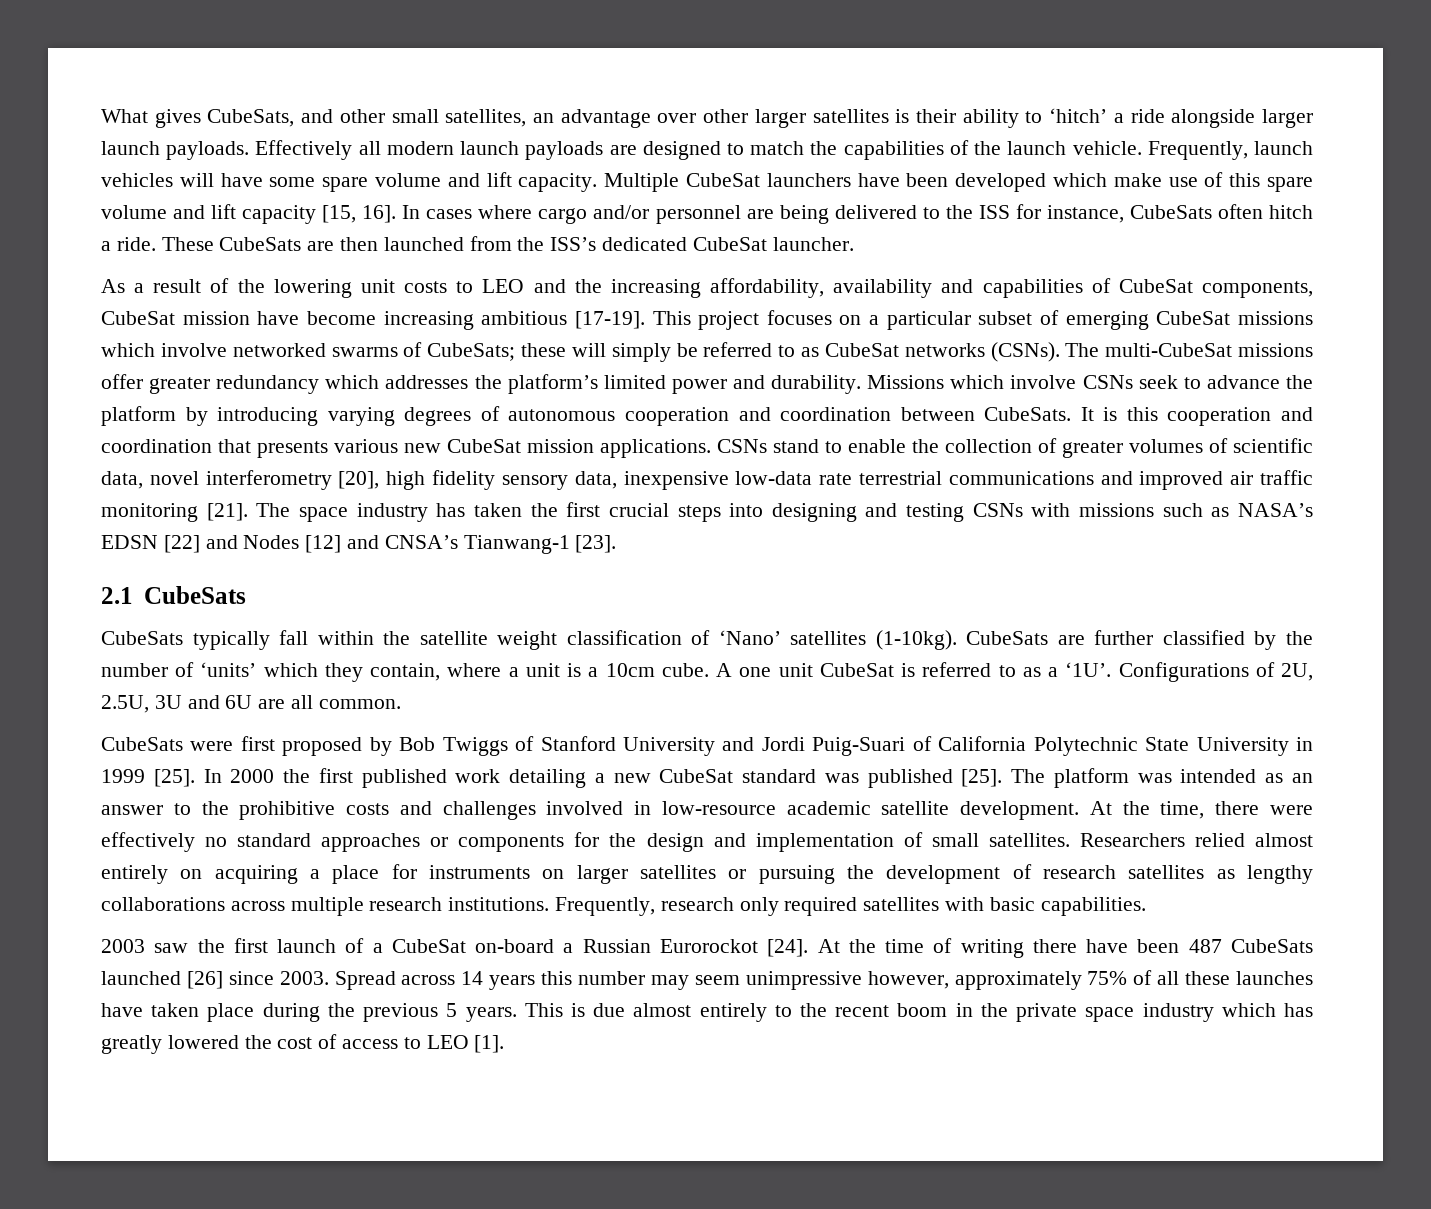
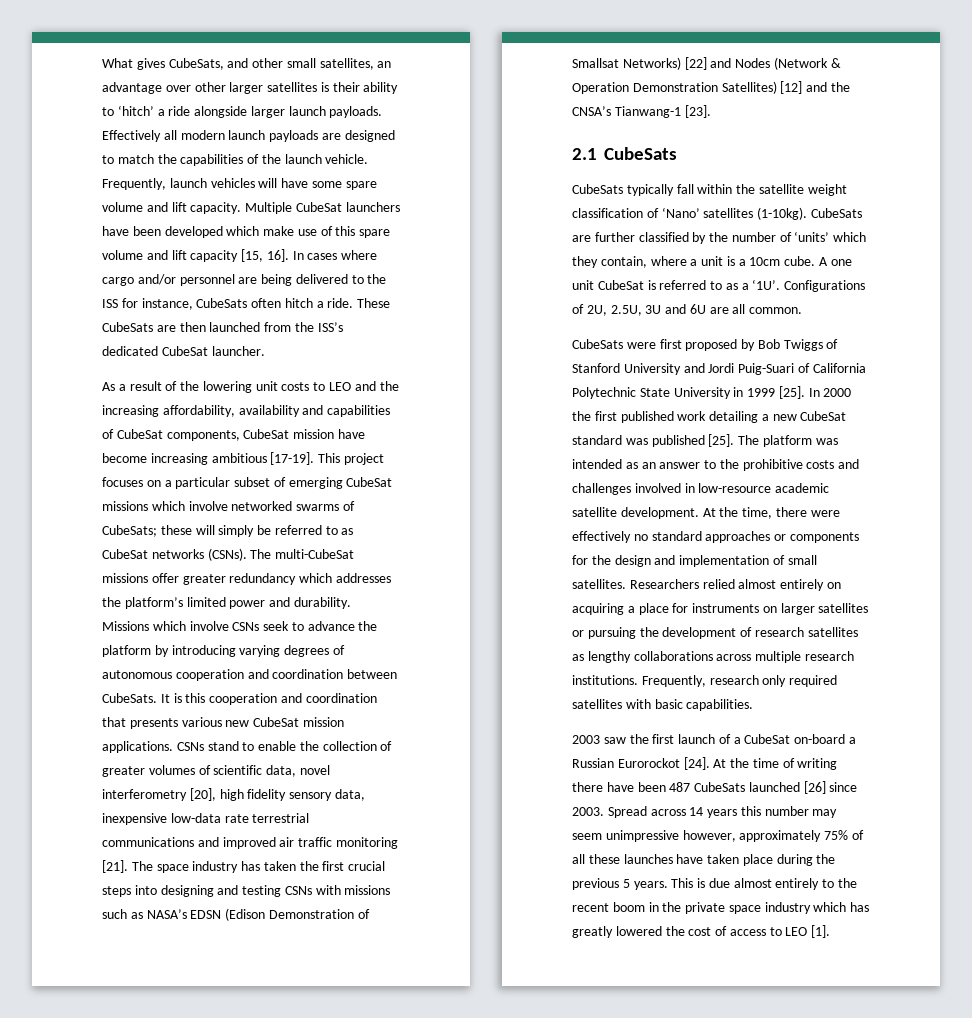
[163,535,300,553] [22] and Nodes -> [225,908,370,921] [572,57,841,70] [572,81,777,94] (Edison Demonstration of Smallsat Networks) [22] and Nodes (Network & Operation Demonstration Satellites)
(380, 542) none -> [830,82,850,92] the

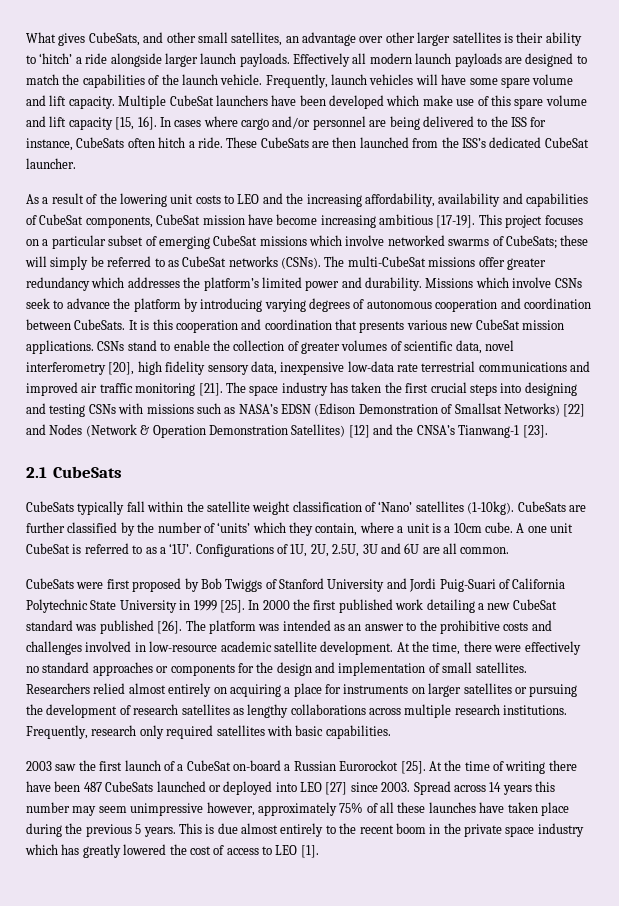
(584, 309) none -> [290,544,308,557] 1U,
[708,434,735,447] [25]. -> [157,620,183,634] [26].
[683,757,710,770] [24]. -> [400,761,426,774] [25].
[803,781,826,794] [26] -> [208,781,348,795] or deployed into LEO [27]

